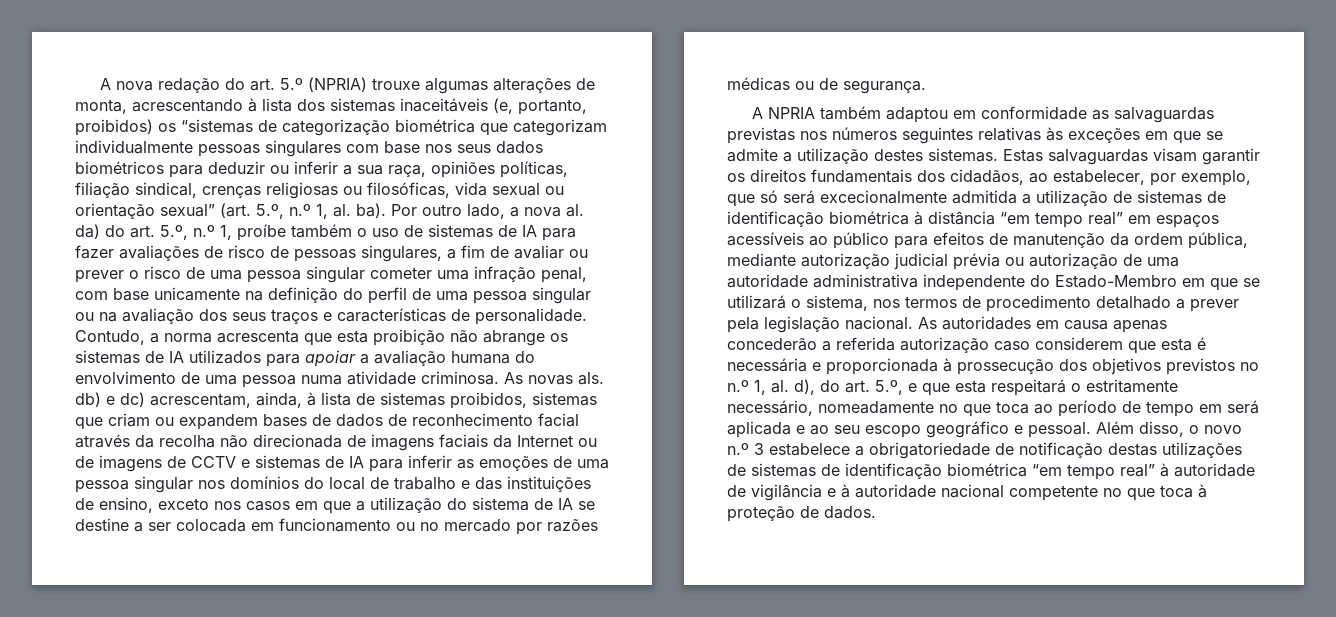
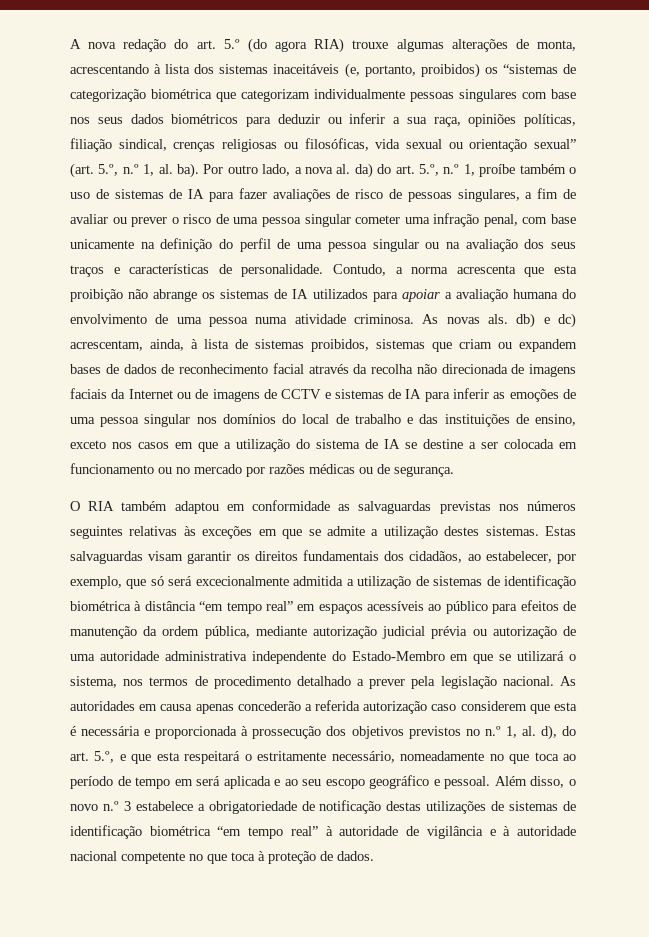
[307,77,367,92] (NPRIA) -> [247,38,345,53] (do agora RIA)
[751,107,815,119] A NPRIA -> [70,501,115,511] O RIA

